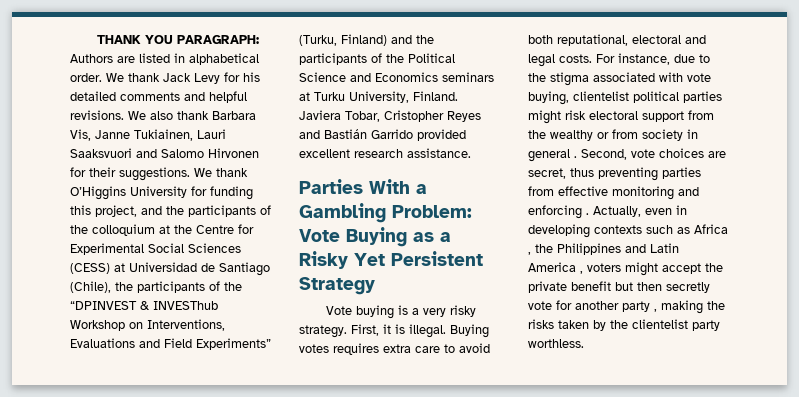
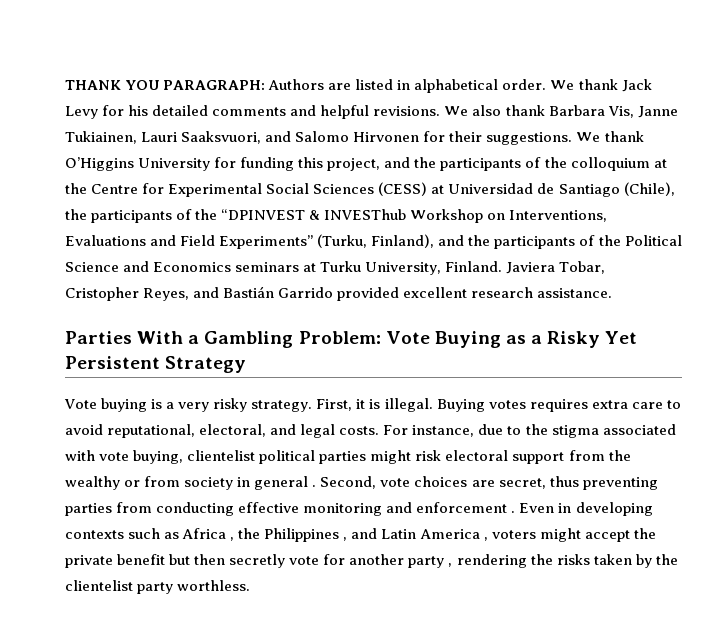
[70,148,132,158] Saaksvuori -> [181,131,262,144] Saaksvuori,
[341,34,387,46] Finland) -> [371,234,435,248] Finland),
[447,111,481,122] Reyes -> [143,288,190,301] Reyes,
[528,34,681,46] both reputational, electoral -> [107,424,267,438] reputational, electoral,
(554, 191) none -> [156,502,235,516] conducting
[528,205,672,219] enforcing . Actually, even -> [416,502,555,513] enforcement . Even
(621, 249) none -> [343,537,348,541] ,
[661,300,703,314] making -> [456,554,527,568] rendering

